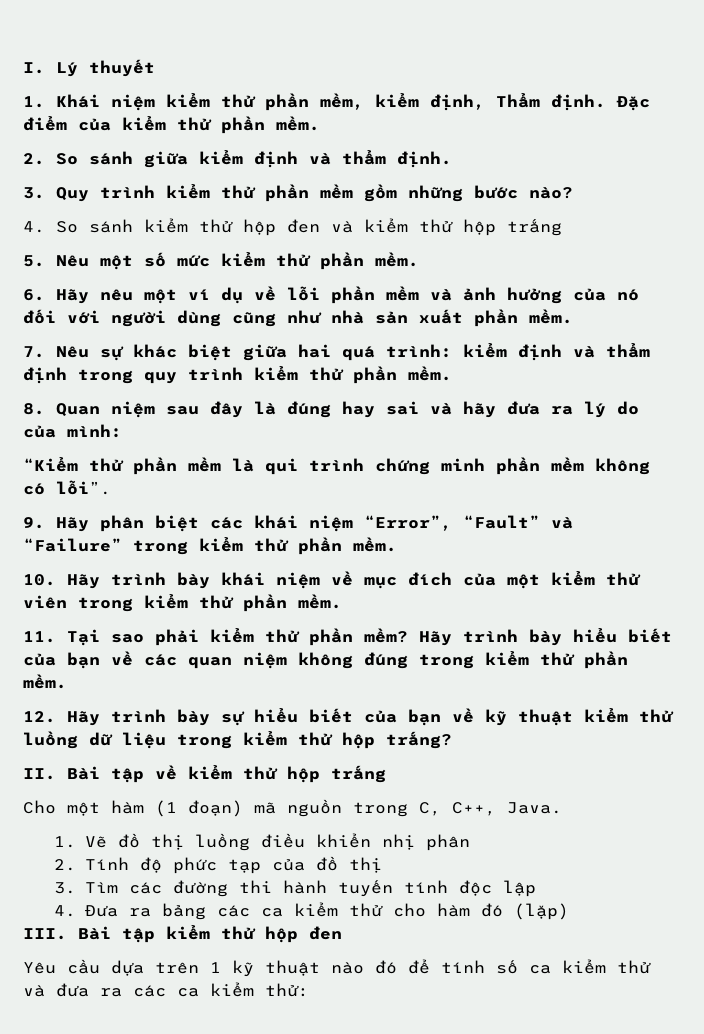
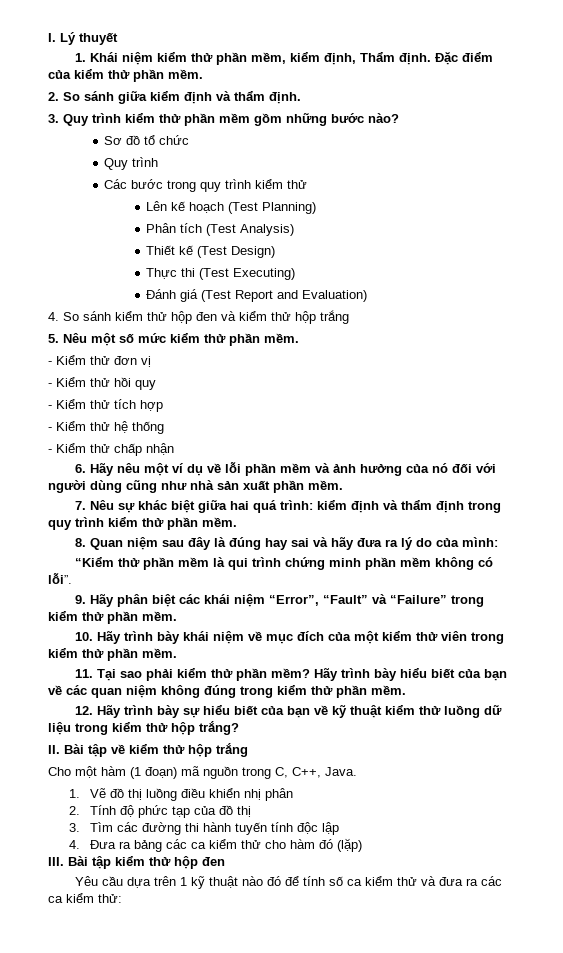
(573, 193) none -> [104,135,190,145] [104,157,159,170] [104,179,308,192] [146,201,317,214] [146,223,295,236] [146,245,276,258] [146,268,296,280] [146,289,368,302] // Sơ đồ tổ chức // Quy trình // Các bước trong quy trình kiểm thử // Lên kế hoạch (Test Planning) // Phân tích (Test Analysis) // Thiết kế (Test Design) // Thực thi (Test Executing) // Đánh giá (Test Report and Evaluation)
(419, 259) none -> [48,355,151,367] [48,377,156,390] [48,399,163,412] [48,421,164,434] [48,443,174,456] // - Kiểm thử đơn vị // - Kiểm thử hồi quy // - Kiểm thử tích hợp // - Kiểm thử hệ thống // - Kiểm thử chấp nhận

